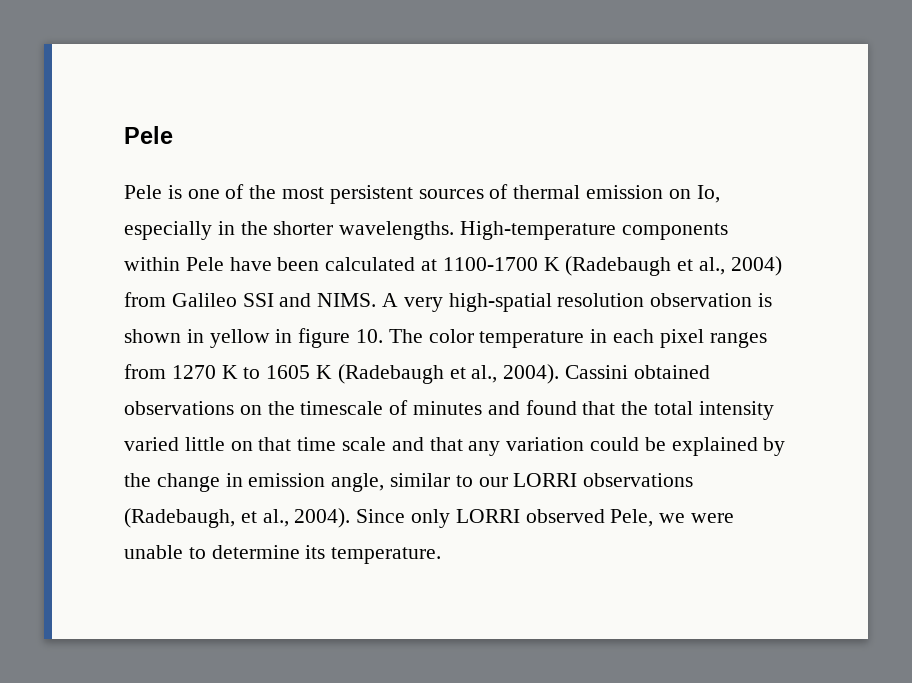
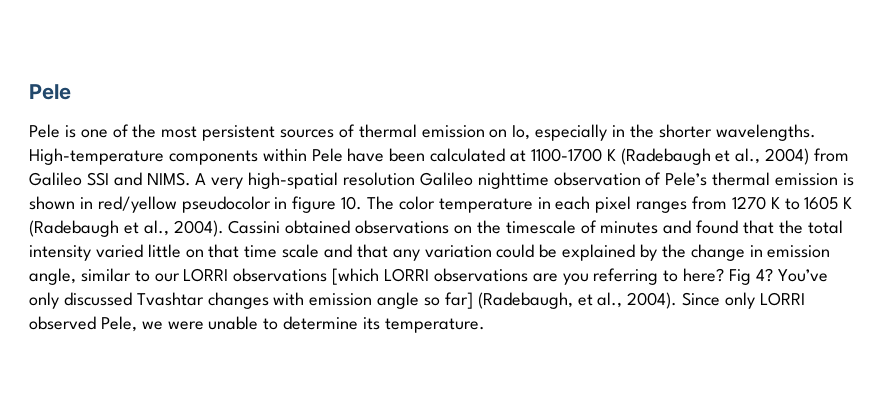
[650,293,753,307] observation -> [419,172,839,189] Galileo nighttime observation of Pele’s thermal emission
[209,329,270,348] yellow -> [97,196,271,213] red/yellow pseudocolor
(694, 480) none -> [332,268,828,285] [29,292,473,309] [which LORRI observations are you referring to here? Fig 4? You’ve only discussed Tvashtar changes with emission angle so far]

